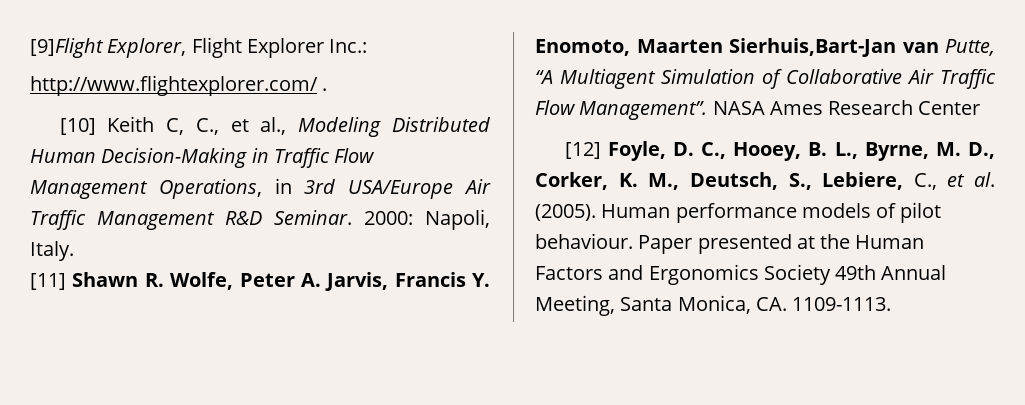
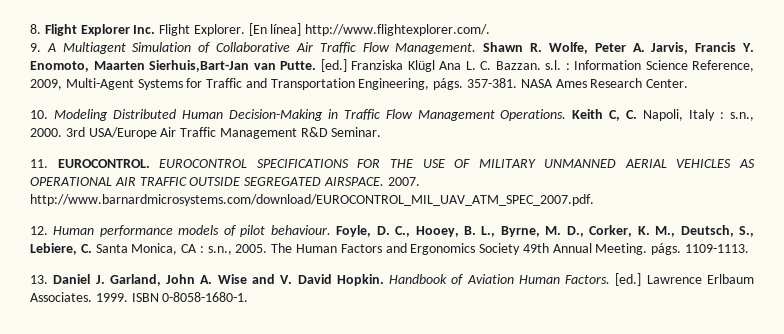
[30,37,368,58] [30,75,328,96] [59,116,490,137] [30,148,376,168] [30,178,492,199] [30,209,491,230] [30,241,74,261] [30,273,66,290] [9]Flight Explorer, Flight Explorer Inc.: // http://www.flightexplorer.com/ . // [10] Keith C, C., et al., Modeling Distributed Human Decision-Making in Traffic Flow Management Operations, in 3rd USA/Europe Air Traffic Management R&D Seminar. 2000: Napoli, Italy. // [11] -> [30,23,491,36] [30,42,477,54] 8. Flight Explorer Inc. Flight Explorer. [En línea] http://www.flightexplorer.com/. // 9. A Multiagent Simulation of Collaborative Air Traffic Flow Management.
[945,39,995,56] [535,69,997,89] [535,100,981,120] [564,142,601,159] Putte, “A Multiagent Simulation of Collaborative Air Traffic Flow Management”. NASA Ames Research Center // [12] -> [280,59,754,72] [30,78,689,90] [30,109,754,121] [30,127,382,139] [30,159,755,168] [30,177,420,186] [30,194,594,206] [30,225,331,237] Putte. [ed.] Franziska Klügl Ana L. C. Bazzan. s.l. : Information Science Reference, 2009, Multi-Agent Systems for Traffic and Transportation Engineering, págs. 357-381. NASA Ames Research Center. // 10. Modeling Distributed Human Decision-Making in Traffic Flow Management Operations. Keith C, C. Napoli, Italy : s.n., 2000. 3rd USA/Europe Air Traffic Management R&D Seminar. // 11. EUROCONTROL. EUROCONTROL SPECIFICATIONS FOR THE USE OF MILITARY UNMANNED AERIAL VEHICLES AS OPERATIONAL AIR TRAFFIC OUTSIDE SEGREGATED AIRSPACE. 2007. http://www.barnardmicrosystems.com/download/EUROCONTROL_MIL_UAV_ATM_SPEC_2007.pdf. // 12. Human performance models of pilot behaviour.
[913,172,995,190] [535,202,942,223] [535,233,851,254] C., et al. (2005). Human performance models of pilot behaviour. Paper presented at the -> [80,243,293,255] C. Santa Monica, CA : s.n., 2005. The
[535,295,892,316] Meeting, Santa Monica, CA. 1109-1113. -> [595,243,750,255] [30,273,755,286] [30,292,249,302] Meeting. págs. 1109-1113. // 13. Daniel J. Garland, John A. Wise and V. David Hopkin. Handbook of Aviation Human Factors. [ed.] Lawrence Erlbaum Associates. 1999. ISBN 0-8058-1680-1.

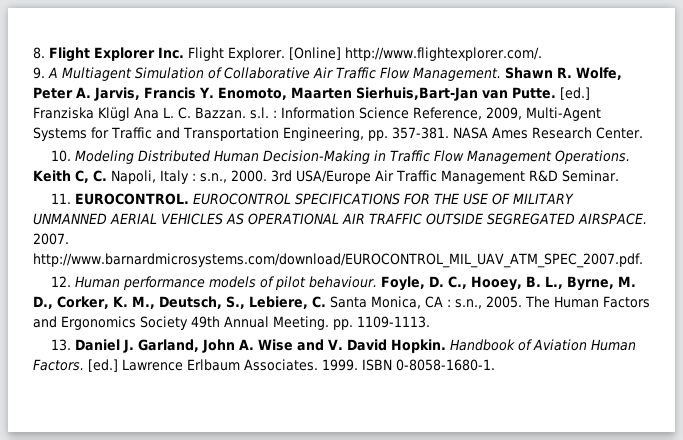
[248,23,302,36] [En línea] -> [288,47,341,60] [Online]
[433,78,464,90] págs. -> [367,130,388,141] pp.
[651,243,682,255] págs. -> [333,319,353,330] pp.

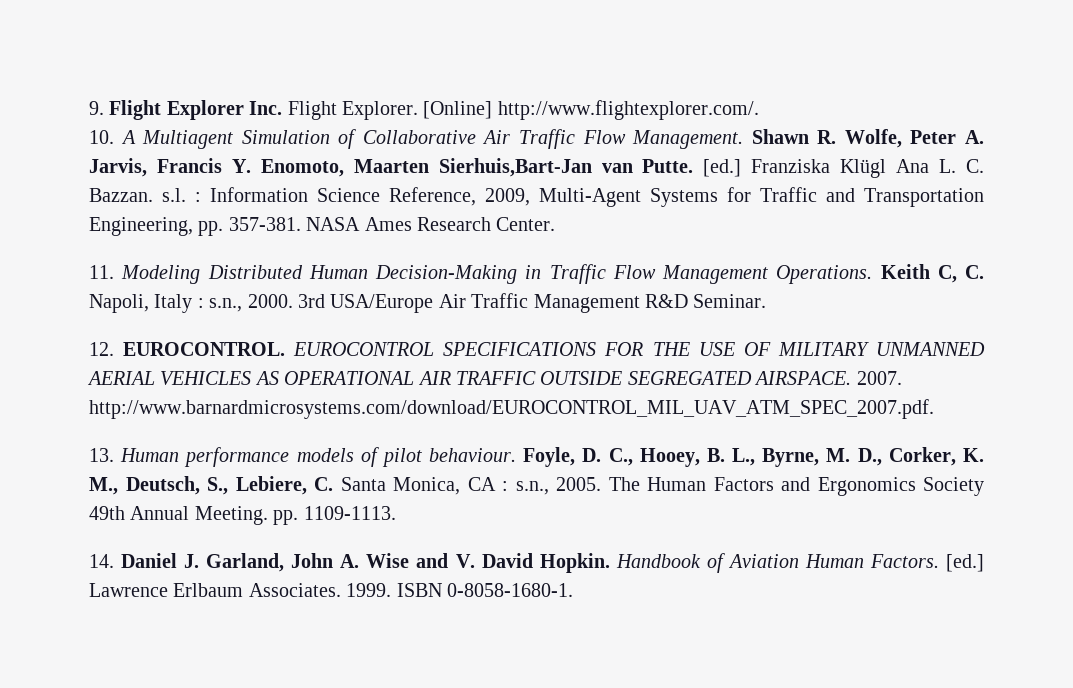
[33,47,45,59] 8. -> [89,101,104,115] 9.
[33,67,45,79] 9. -> [89,130,114,144] 10.
[50,150,71,162] 10. -> [89,265,114,279] 11.
[50,193,71,204] 11. -> [89,342,114,356] 12.
[50,276,71,287] 12. -> [89,448,114,462] 13.
[50,339,71,351] 13. -> [89,554,114,568] 14.

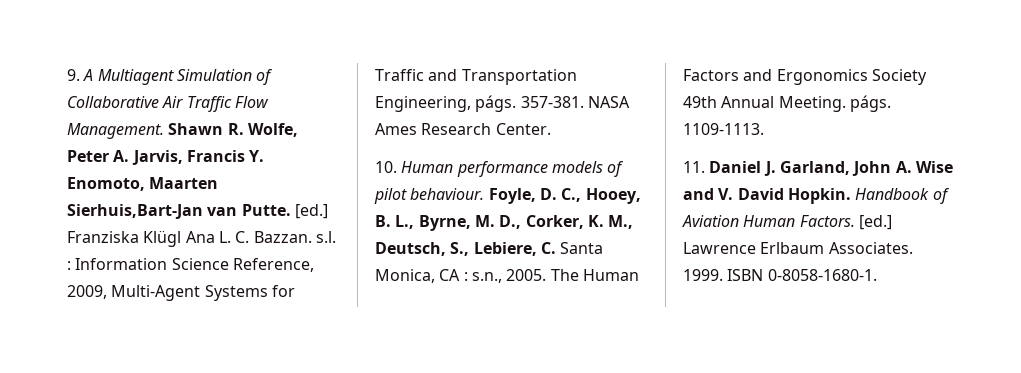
[109,100,759,120] [89,130,114,144] Flight Explorer Inc. Flight Explorer. [Online] http://www.flightexplorer.com/. // 10. -> (80, 75) none
[198,221,224,236] pp. -> [475,95,517,112] págs.
[89,264,984,284] [89,293,767,313] [89,342,985,356] [87,371,902,385] [89,399,934,419] [89,448,114,462] 11. Modeling Distributed Human Decision-Making in Traffic Flow Management Operations. Keith C, C. Napoli, Italy : s.n., 2000. 3rd USA/Europe Air Traffic Management R&D Seminar. // 12. EUROCONTROL. EUROCONTROL SPECIFICATIONS FOR THE USE OF MILITARY UNMANNED AERIAL VEHICLES AS OPERATIONAL AIR TRAFFIC OUTSIDE SEGREGATED AIRSPACE. 2007. http://www.barnardmicrosystems.com/download/EUROCONTROL_MIL_UAV_ATM_SPEC_2007.pdf. // 13. -> [375,161,397,173] 10.
[273,510,299,525] pp. -> [849,95,891,112] págs.
[89,554,114,568] 14. -> [683,161,705,173] 11.

